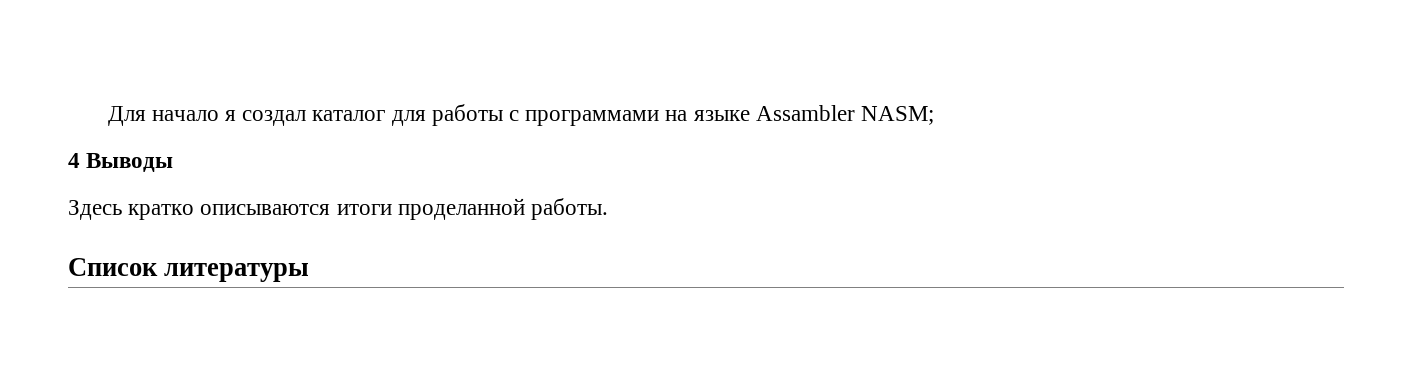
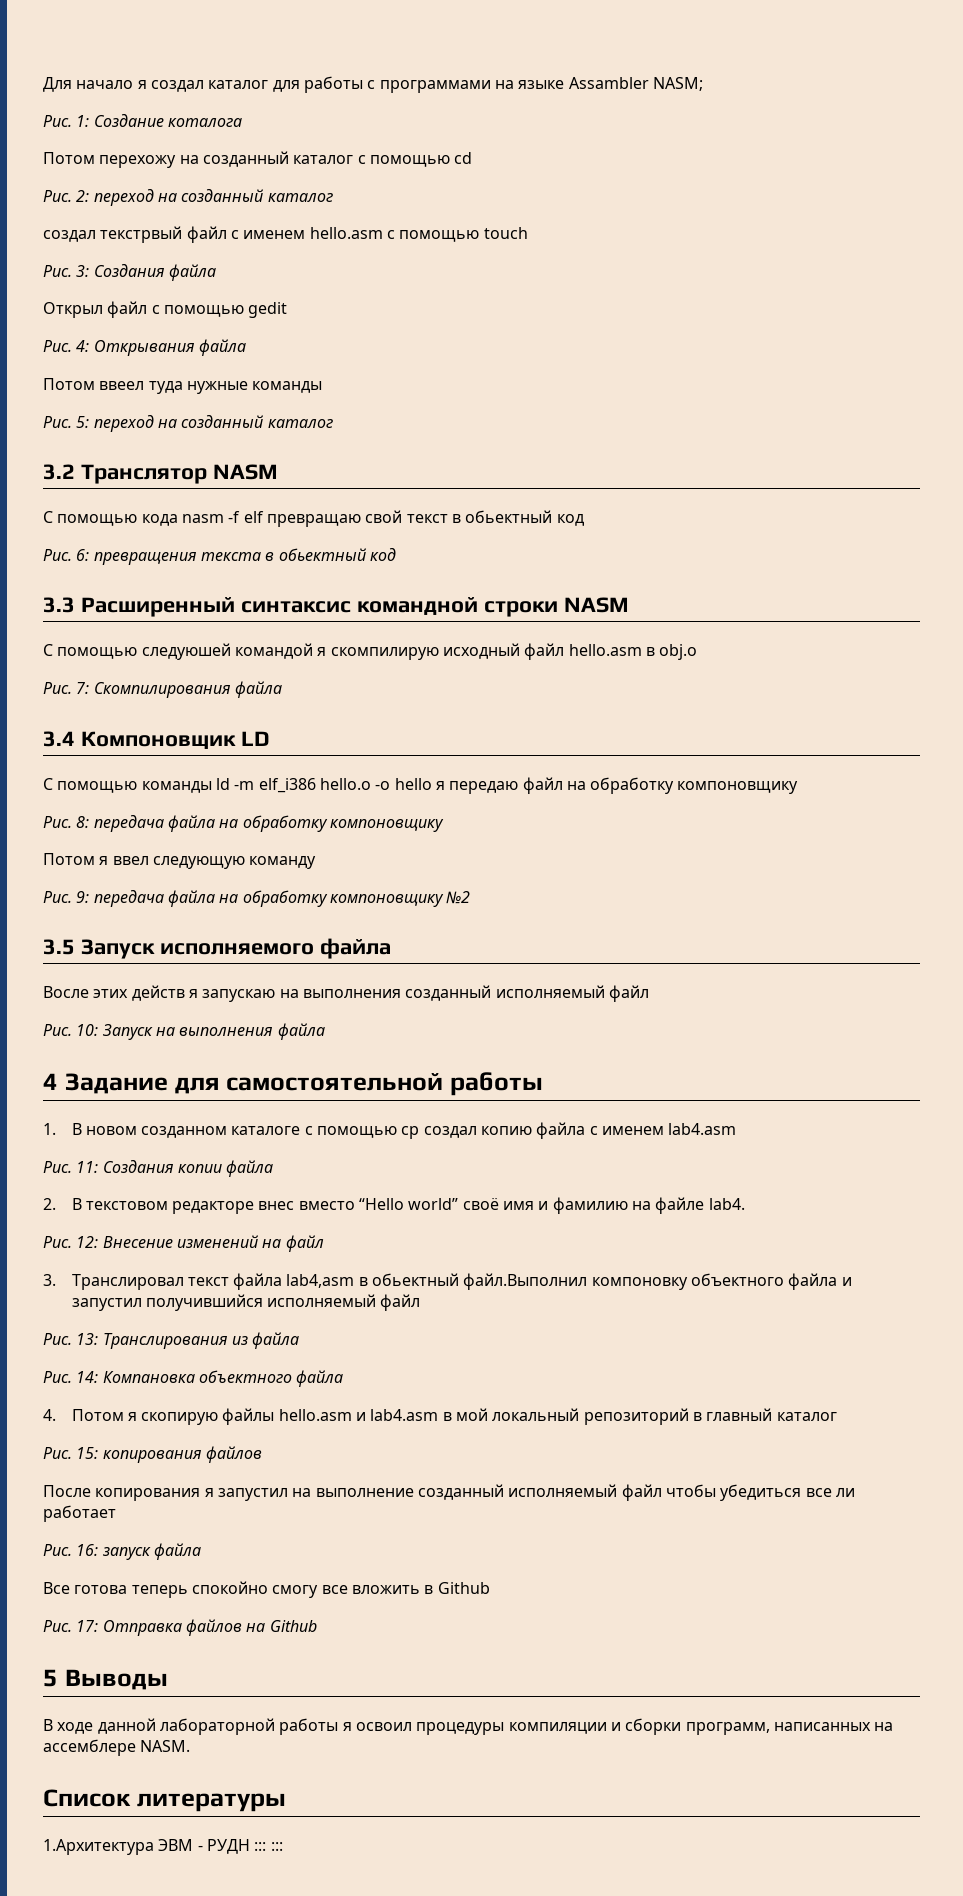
[68,153,174,172] [68,198,609,220] [68,258,310,282] 4 Выводы // Здесь кратко описываются итоги проделанной работы. // Список литературы -> [43,113,242,127] [43,151,473,168] [43,188,333,206] [43,226,528,243] [43,263,216,281] [43,301,288,318] [43,339,246,356] [43,378,323,394] [43,414,333,432] [43,464,278,484] [43,510,584,527] [43,547,396,565] [43,597,629,617] [43,643,698,660] [43,681,282,698] [43,731,270,749] [43,777,799,794] [43,814,444,832] [43,853,317,869] [43,889,471,907] [43,938,391,959] [43,985,649,1002] [43,1023,325,1040] [43,1072,543,1096] [43,1122,737,1139] [43,1159,274,1177] [43,1197,745,1214] [43,1235,324,1252] [43,1273,852,1290] [71,1294,421,1311] [43,1332,300,1349] [43,1370,344,1387] [43,1408,837,1425] [43,1446,262,1463] [43,1484,855,1501] [43,1505,116,1522] [43,1543,201,1560] [43,1581,490,1598] [43,1619,317,1636] [43,1669,168,1690] [43,1718,894,1735] [43,1739,191,1756] [43,1789,286,1812] [43,1839,283,1855] Рис. 1: Создание коталога // Потом перехожу на созданный каталог с помощью сd // Рис. 2: переход на созданный каталог // создал текстрвый файл с именем hello.asm с помощью touch // Рис. 3: Создания файла // Открыл файл с помощью gedit // Рис. 4: Открывания файла // Потом ввеел туда нужные команды // Рис. 5: переход на созданный каталог // 3.2 Транслятор NASM // С помощью кода nasm -f elf превращаю свой текст в обьектный код // Рис. 6: превращения текста в обьектный код // 3.3 Расширенный синтаксис командной строки NASM // C помощью следуюшей командой я скомпилирую исходный файл hello.asm в obj.o // Рис. 7: Скомпилирования файла // 3.4 Компоновщик LD // С помощью команды ld -m elf_i386 hello.o -o hello я передаю файл на обработку компоновщику // Рис. 8: передача файла на обработку компоновщику // Потом я ввел следующую команду // Рис. 9: передача файла на обработку компоновщику №2 // 3.5 Запуск исполняемого файла // Восле этих действ я запускаю на выполнения созданный исполняемый файл // Рис. 10: Запуск на выполнения файла // 4 Задание для самостоятельной работы // 1. В новом созданном каталоге с помощью cp создал копию файла с именем lab4.asm // Рис. 11: Создания копии файла // 2. В текстовом редакторе внес вместо “Hello world” своё имя и фамилию на файле lab4. // Рис. 12: Внесение изменений на файл // 3. Транслировал текст файла lab4,asm в обьектный файл.Выполнил компоновку объектного файла и запустил получившийся исполняемый файл // Рис. 13: Транслирования из файла // Рис. 14: Компановка объектного файла // 4. Потом я скопирую файлы hello.asm и lab4.asm в мой локальный репозиторий в главный каталог // Рис. 15: копирования файлов // После копирования я запустил на выполнение созданный исполняемый файл чтобы убедиться все ли работает // Рис. 16: запуск файла // Все готова теперь спокойно смогу все вложить в Github // Рис. 17: Отправка файлов на Github // 5 Выводы // В ходе данной лабораторной работы я освоил процедуры компиляции и сборки программ, написанных на ассемблере NASM. // Список литературы // 1.Архитектура ЭВМ - РУДН ::: :::

